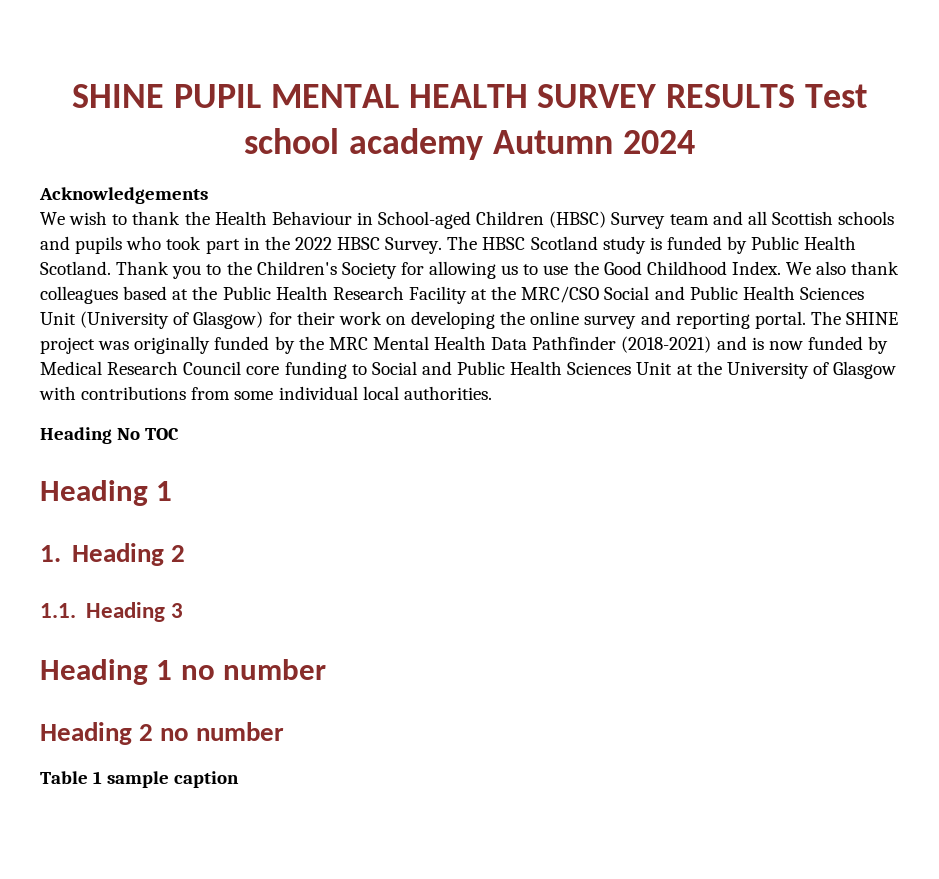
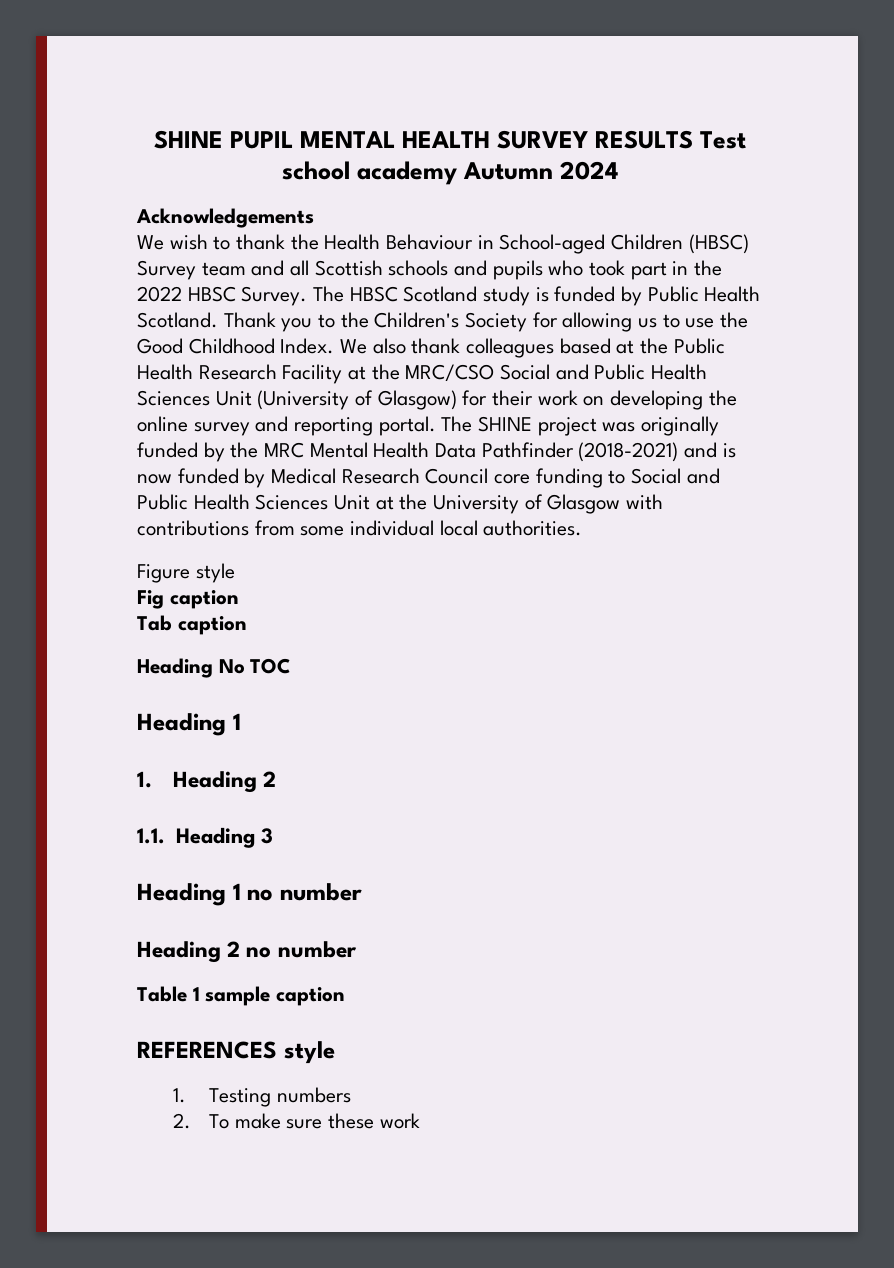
(492, 393) none -> [137,563,235,583] [137,590,239,609] [137,615,247,635] // Figure style // Fig caption // Tab caption
(240, 779) none -> [137,1041,335,1064] [173,1087,351,1107] [173,1113,420,1129] // REFERENCES style // 1. Testing numbers // 2. To make sure these work

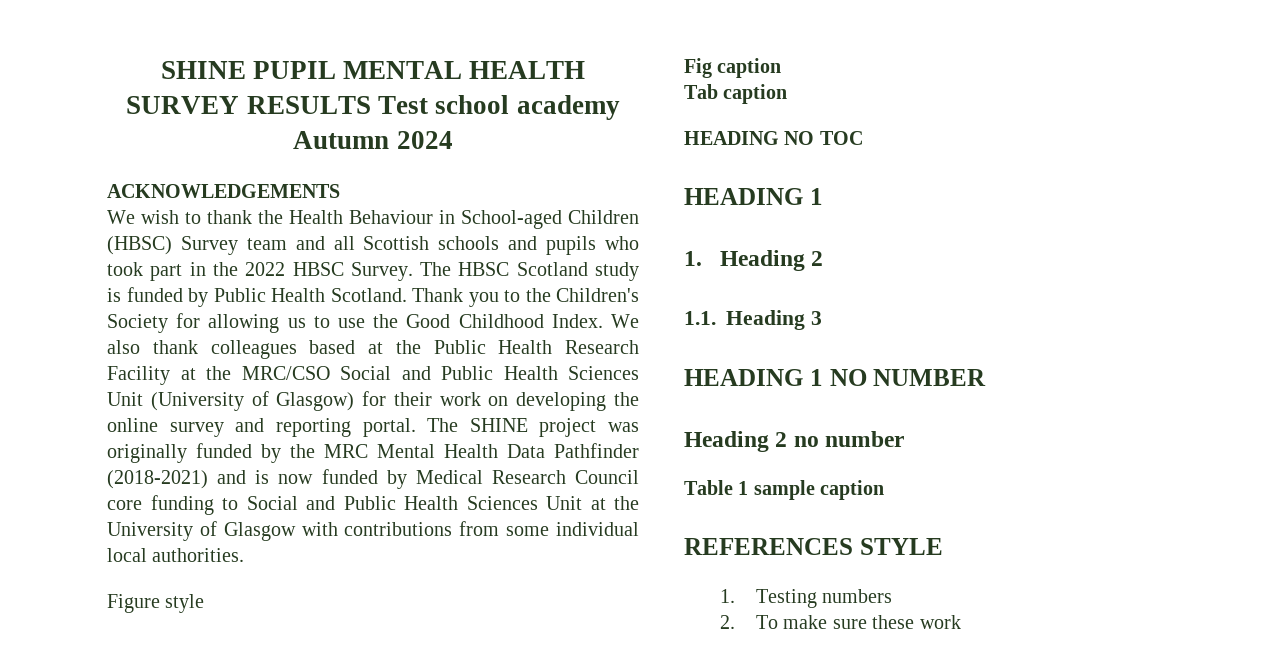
[136,208,314,228] Acknowledgements -> [107,184,340,198] ACKNOWLEDGEMENTS
[137,658,245,678] Heading No -> [684,131,815,145] HEADING NO
[137,713,226,736] Heading -> [684,188,803,205] HEADING
[137,883,362,906] Heading 1 no number -> [684,369,987,386] HEADING 1 NO NUMBER
[283,1041,335,1064] style -> [859,538,943,555] STYLE

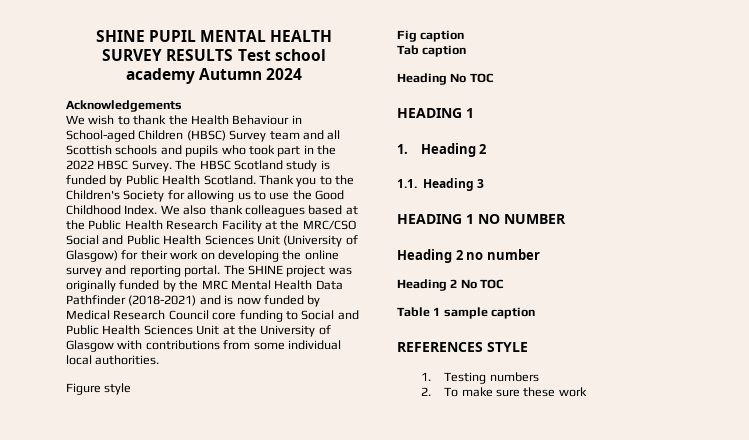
[107,184,340,198] ACKNOWLEDGEMENTS -> [66,100,182,112] Acknowledgements
[684,131,815,145] HEADING NO -> [397,73,467,85] Heading No
(905, 439) none -> [397,279,505,291] // Heading 2 No TOC

